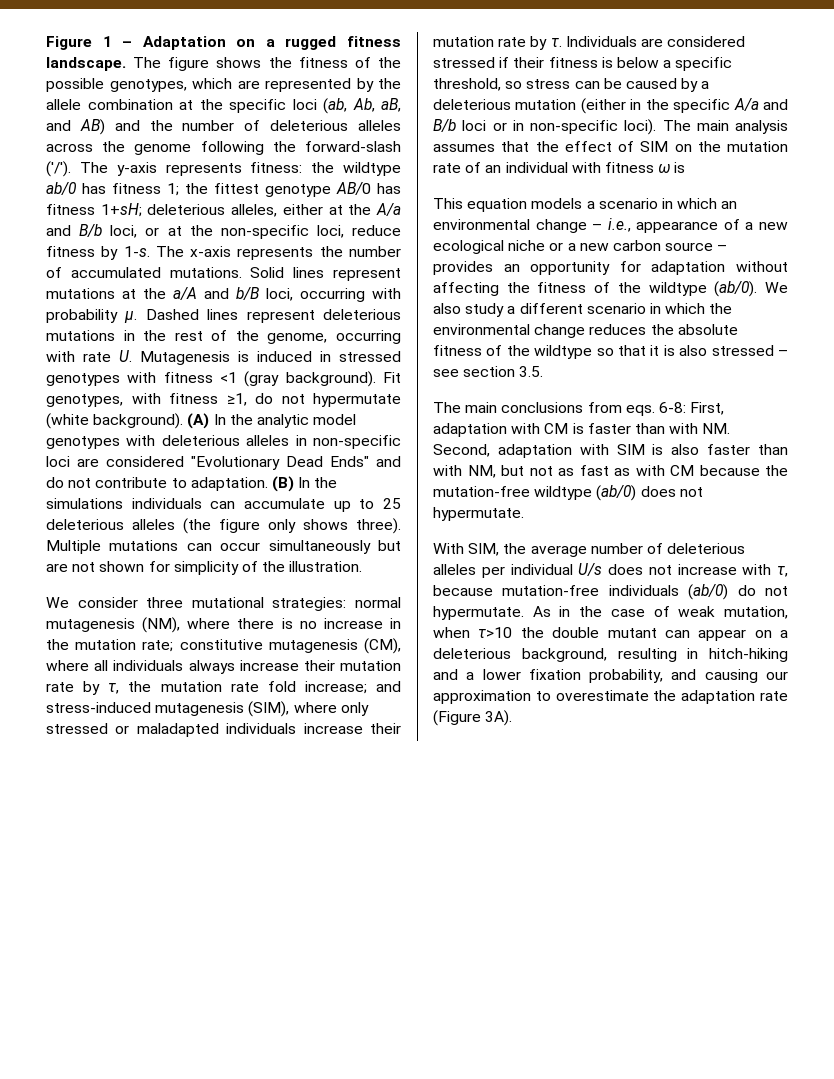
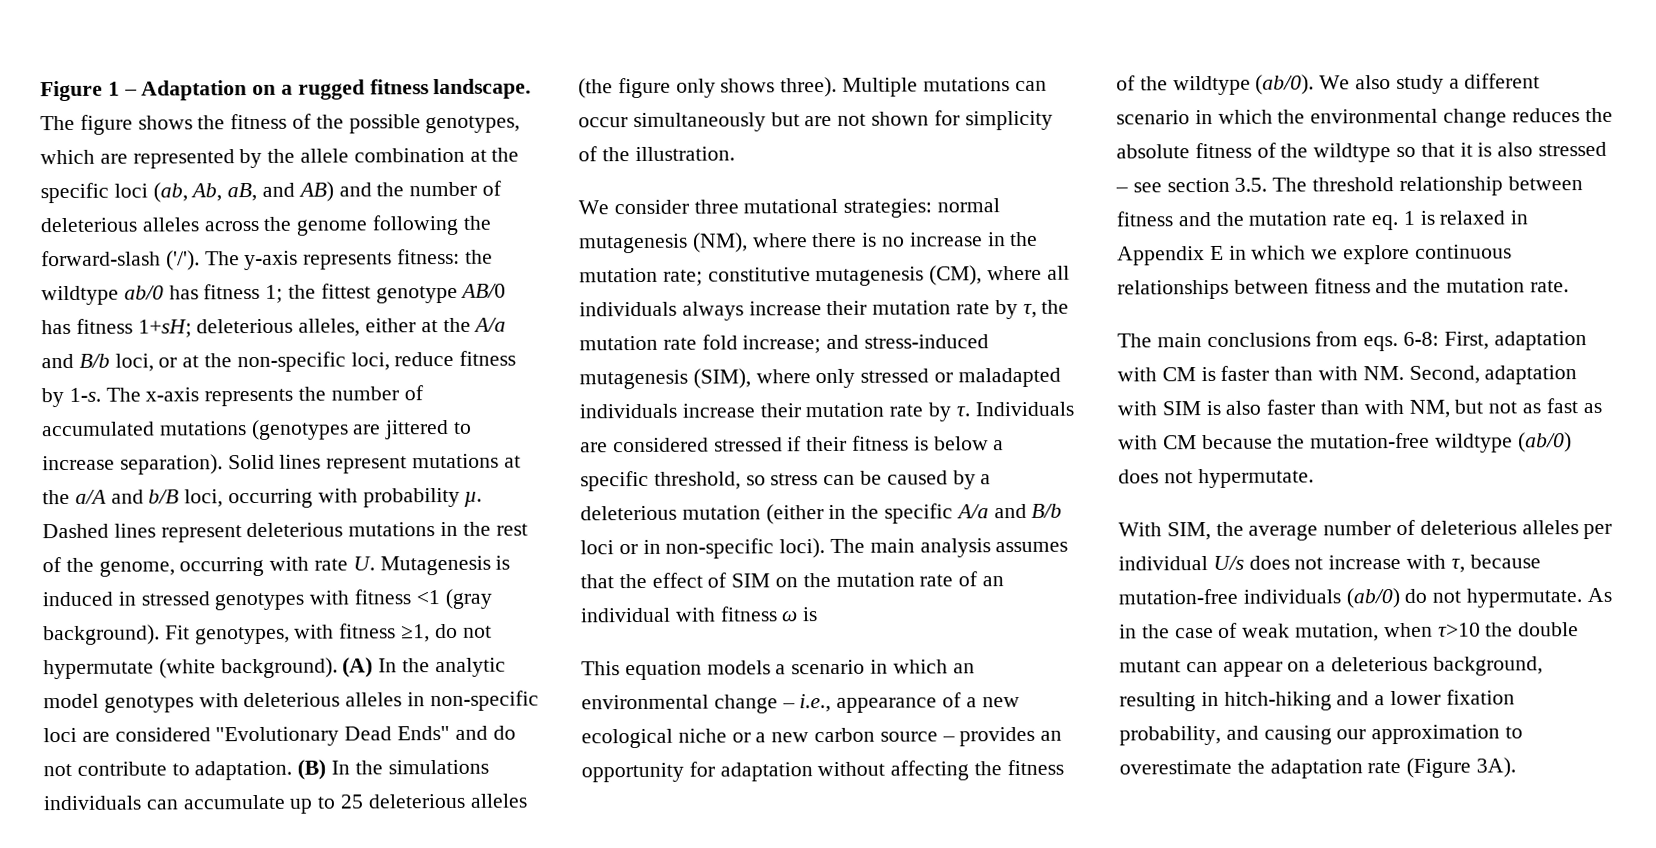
[169,267,242,278] mutations. -> [158,419,473,441] [42,454,223,475] mutations (genotypes are jittered to increase separation).
(544, 371) none -> [1272,176,1583,197] [1116,210,1529,231] [1117,244,1512,266] [1117,278,1569,300] The threshold relationship between fitness and the mutation rate eq. 1 is relaxed in Appendix E in which we explore continuous relationships between fitness and the mutation rate.

